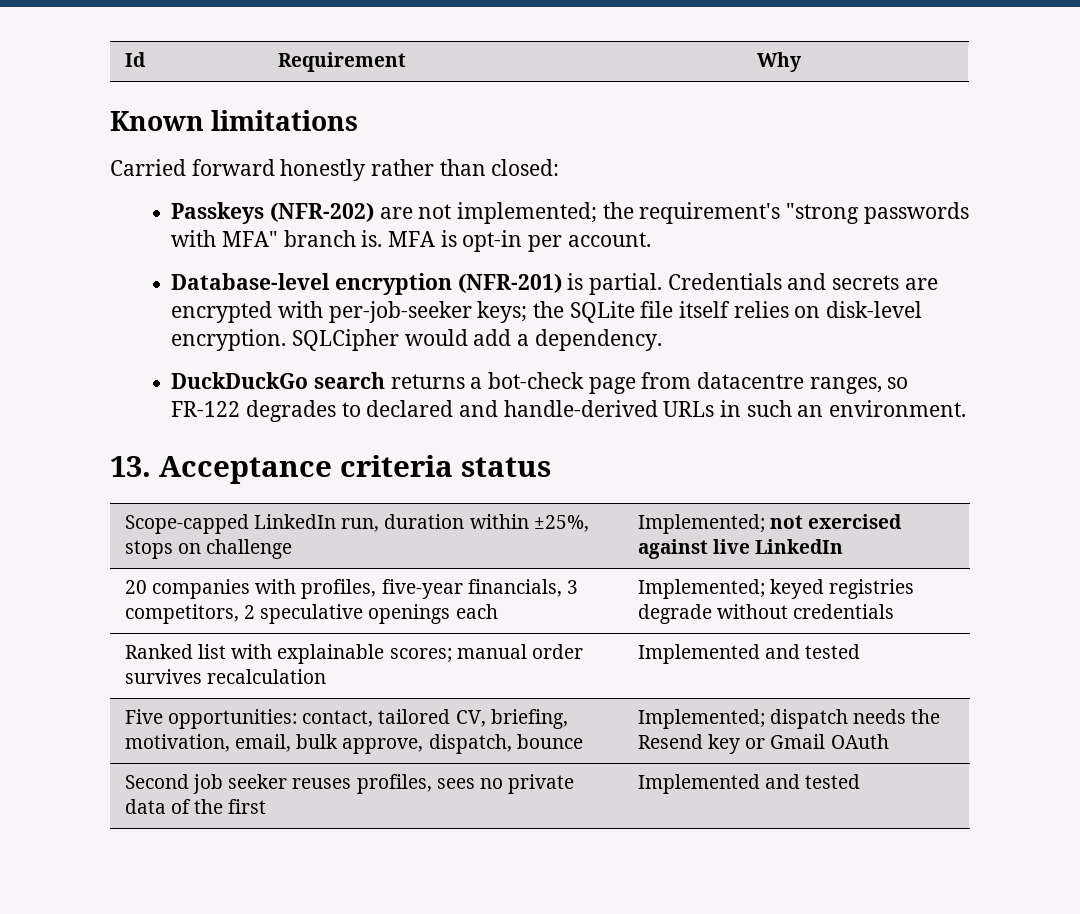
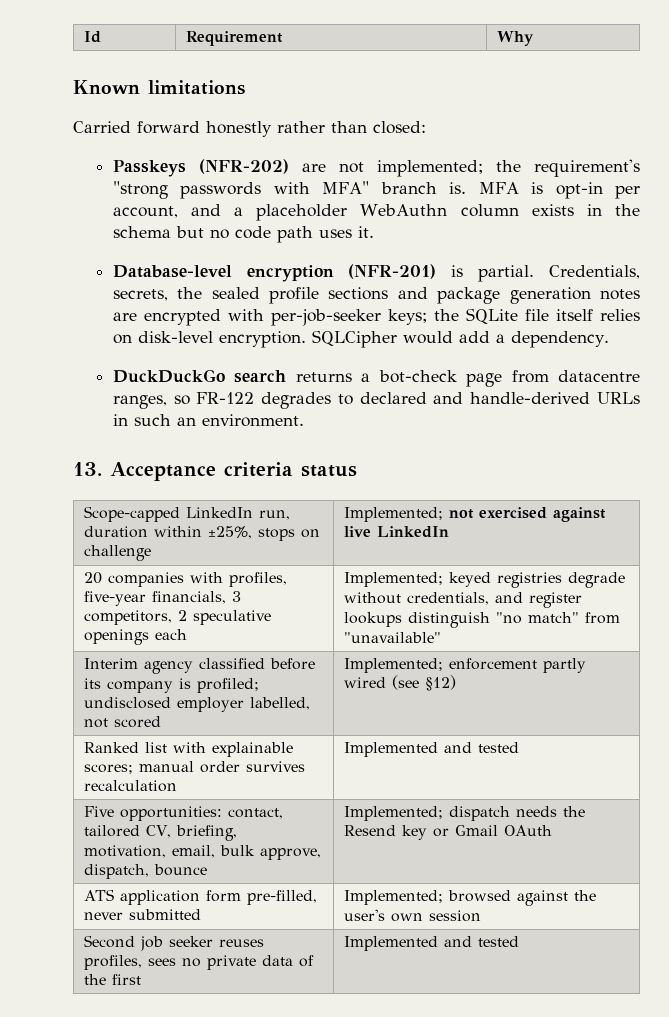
[567,232,651,247] account. -> [112,204,640,221] [112,226,374,243] account, and a placeholder WebAuthn column exists in the schema but no code path uses it.
[667,273,900,290] Credentials and secrets -> [548,265,640,279] [112,287,640,304] Credentials, secrets, the sealed profile sections and package generation notes
[793,604,895,619] credentials -> [406,592,582,608] [343,612,620,628] [343,632,441,643] [83,658,315,674] [83,678,259,693] [83,697,310,712] [83,716,161,728] [343,658,586,673] [343,675,456,691] credentials, and register lookups distinguish "no match" from "unavailable" // Interim agency classified before its company is profiled; undisclosed employer labelled, not scored | Implemented; enforcement partly wired (see §12)
(889, 741) none -> [83,889,318,905] [83,909,201,920] [343,890,596,906] [343,909,481,922] // ATS application form pre-filled, never submitted | Implemented; browsed against the user's own session

